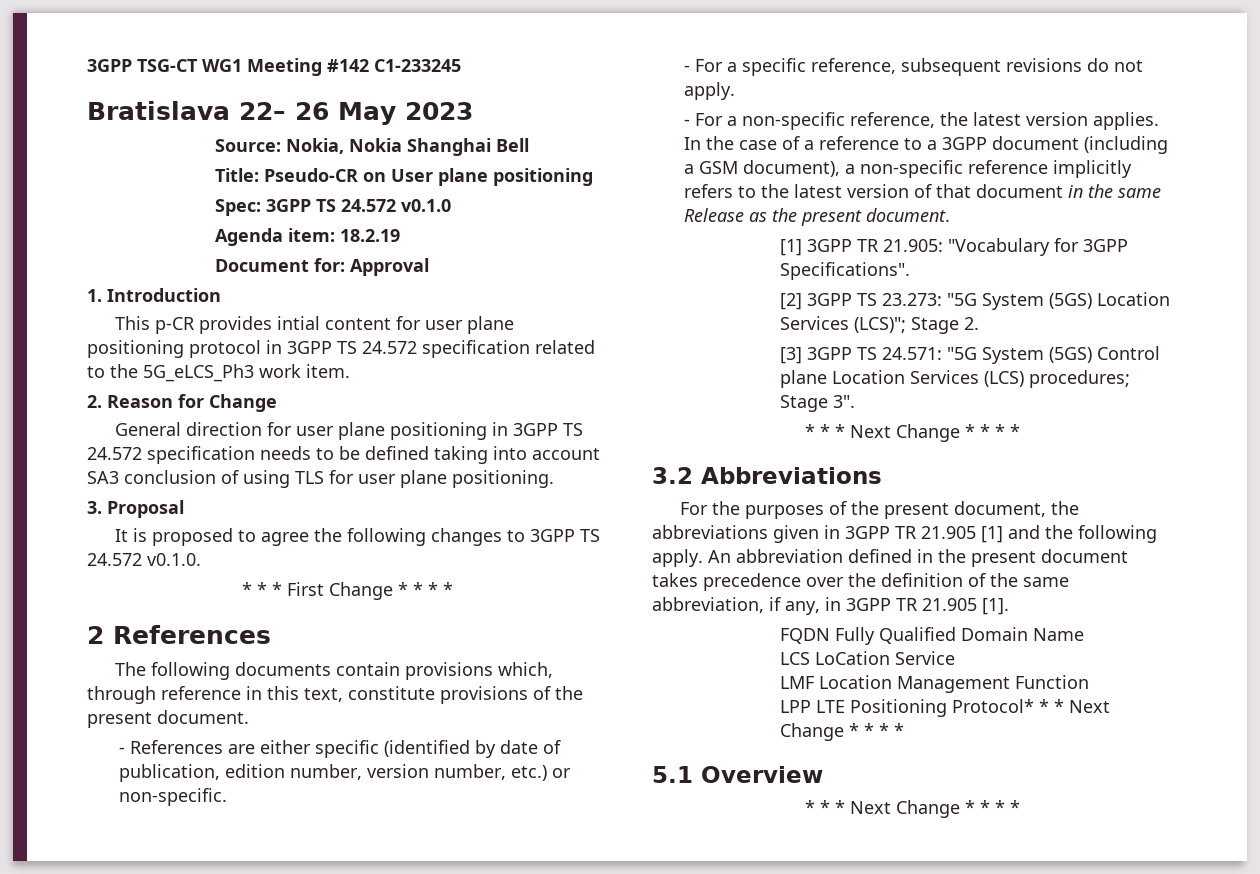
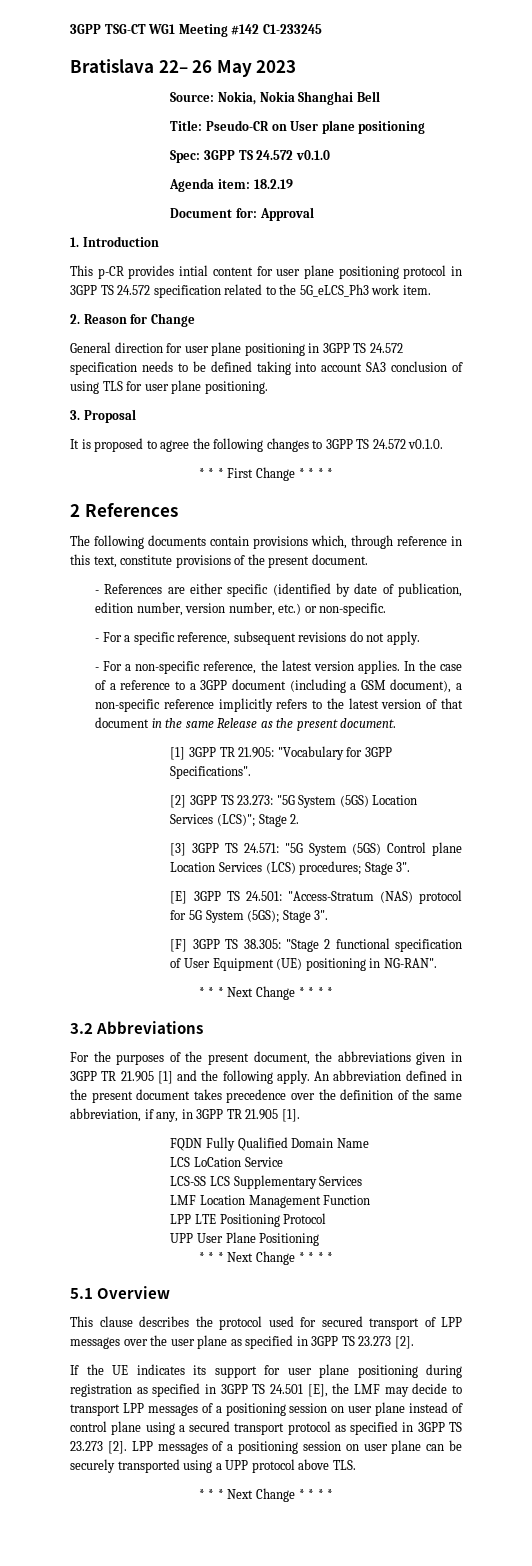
(855, 401) none -> [170,890,462,904] [170,910,329,923] [170,938,462,952] [170,958,437,971] // [E] 3GPP TS 24.501: "Access-Stratum (NAS) protocol for 5G System (5GS); Stage 3". // [F] 3GPP TS 38.305: "Stage 2 functional specification of User Equipment (UE) positioning in NG-RAN".
(955, 658) none -> [170,1175,363,1189] // LCS-SS LCS Supplementary Services
[951,699,1034,713] Protocol* -> [283,1213,327,1224] [170,1232,320,1246] [198,1252,205,1262] Protocol // UPP User Plane Positioning // *
(823, 774) none -> [70,1316,462,1330] [70,1335,414,1349] [70,1364,462,1378] [70,1383,463,1397] [70,1402,464,1416] [70,1421,462,1435] [70,1440,462,1454] [70,1459,356,1473] // This clause describes the protocol used for secured transport of LPP messages over the user plane as specified in 3GPP TS 23.273 [2]. // If the UE indicates its support for user plane positioning during registration as specified in 3GPP TS 24.501 [E], the LMF may decide to transport LPP messages of a positioning session on user plane instead of control plane using a secured transport protocol as specified in 3GPP TS 23.273 [2]. LPP messages of a positioning session on user plane can be securely transported using a UPP protocol above TLS.

